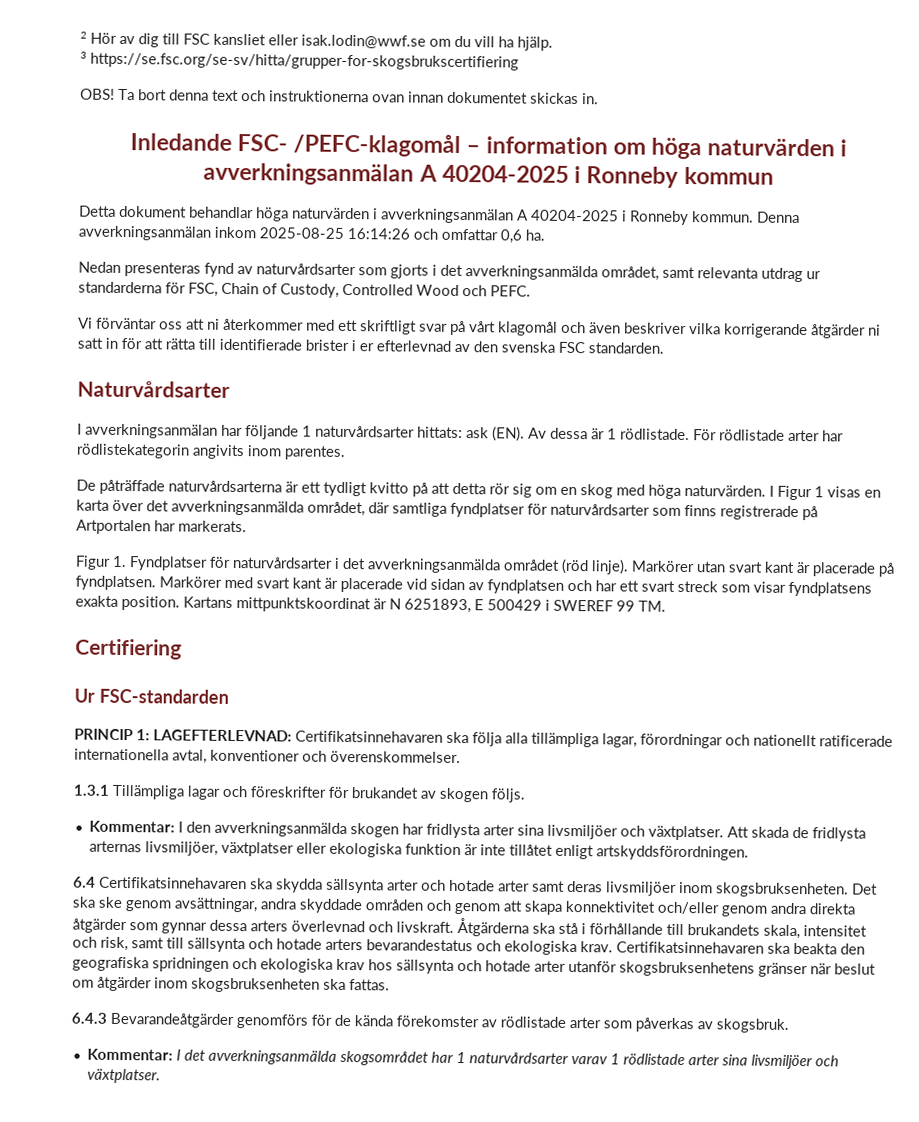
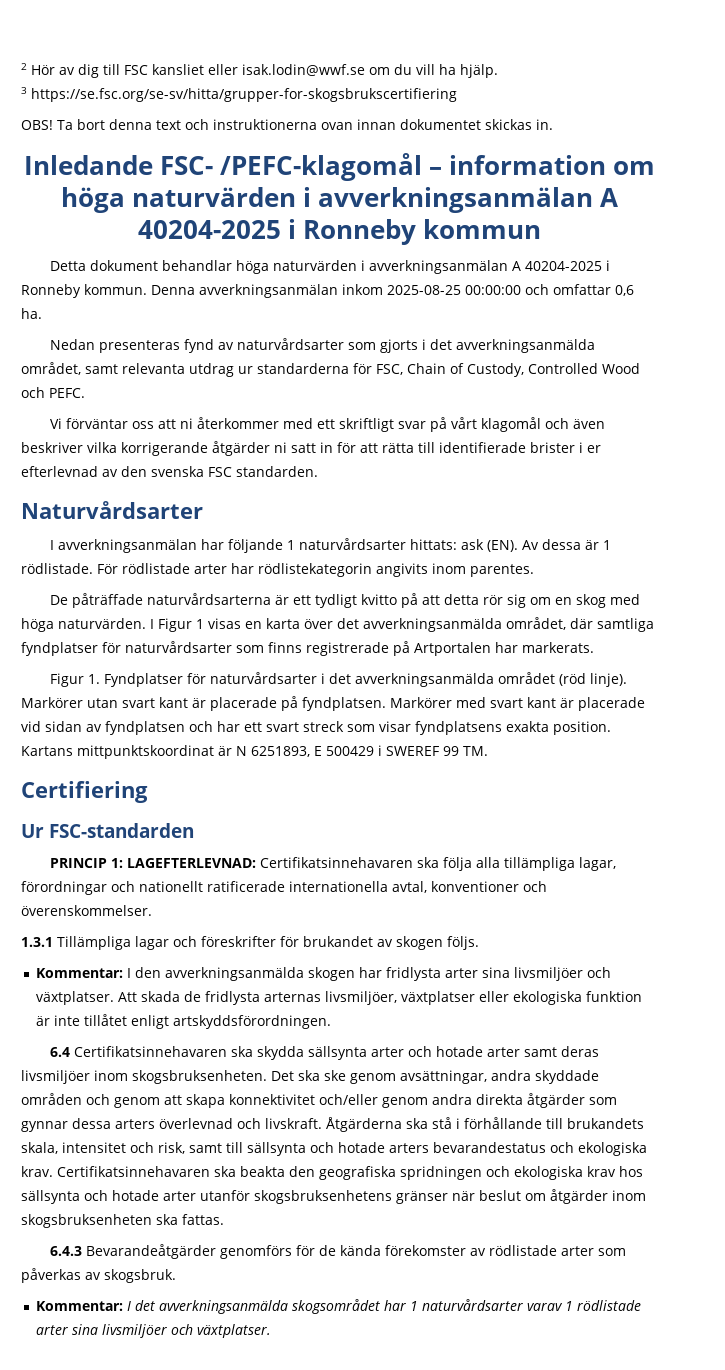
[347,227,410,240] 16:14:26 -> [465,285,521,295] 00:00:00

